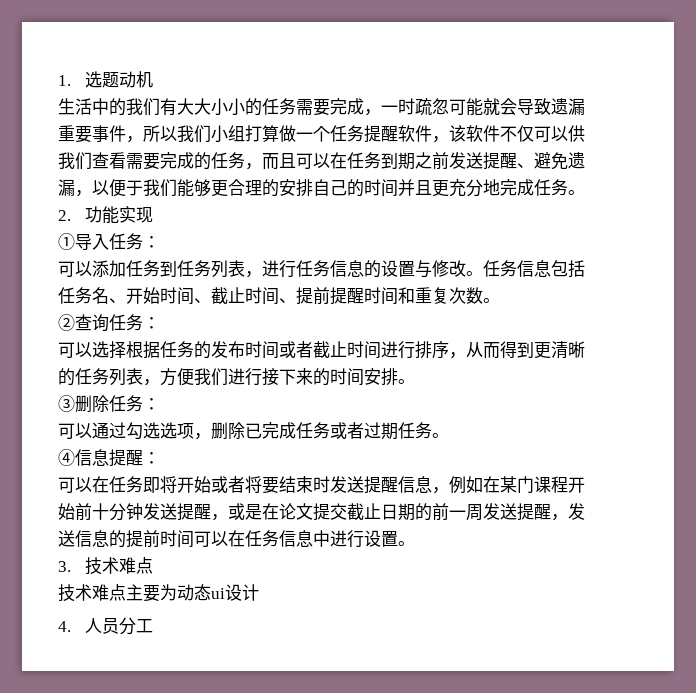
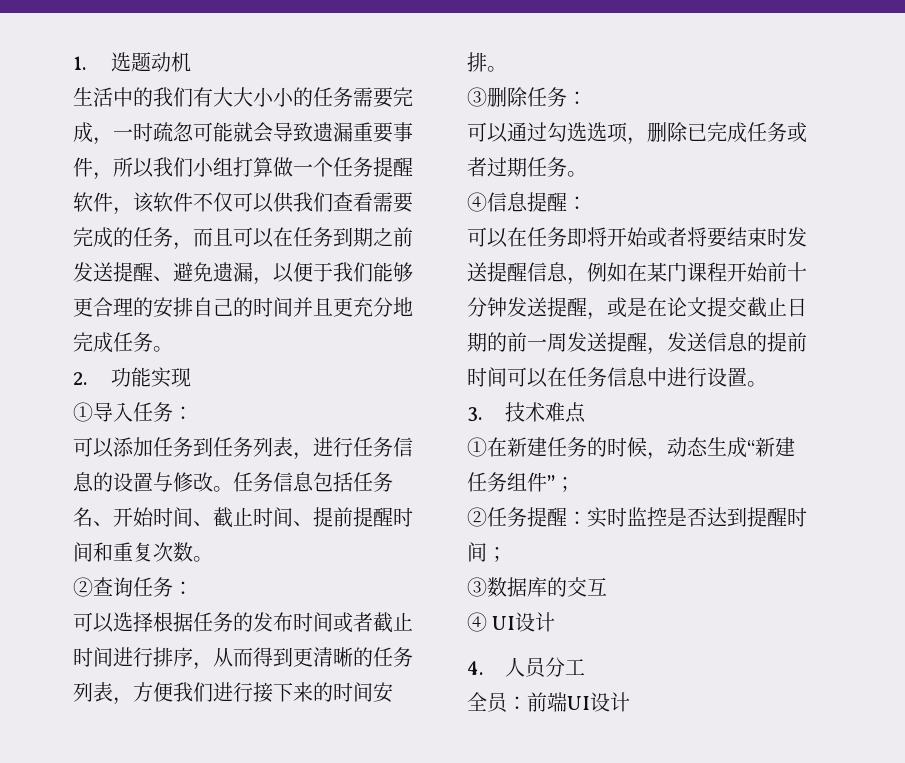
[58,584,225,602] 技术难点主要为动态ui -> [467,437,795,460] [467,472,575,492] [467,507,807,528] [467,542,507,562] [467,577,607,597] [467,612,516,632] ①在新建任务的时候，动态生成“新建任务组件”； // ②任务提醒：实时监控是否达到提醒时间； // ③数据库的交互 // ④ UI
(153, 626) none -> [467,692,630,713] // 全员：前端UI设计

